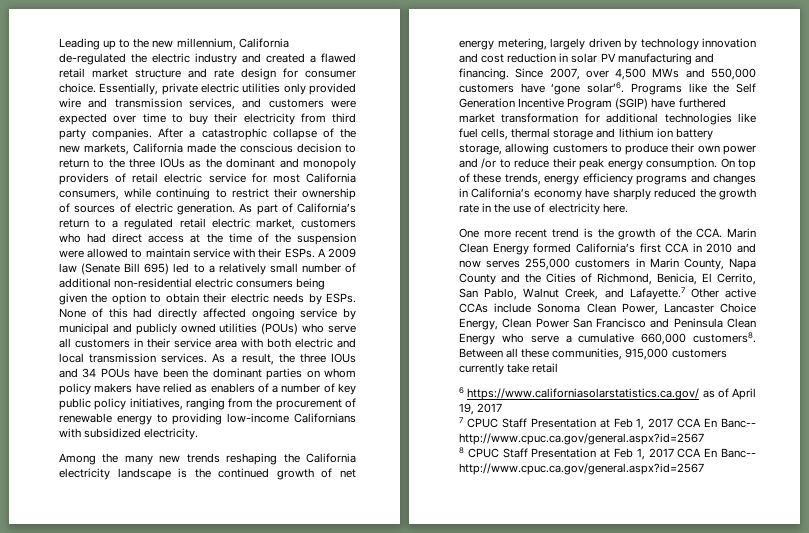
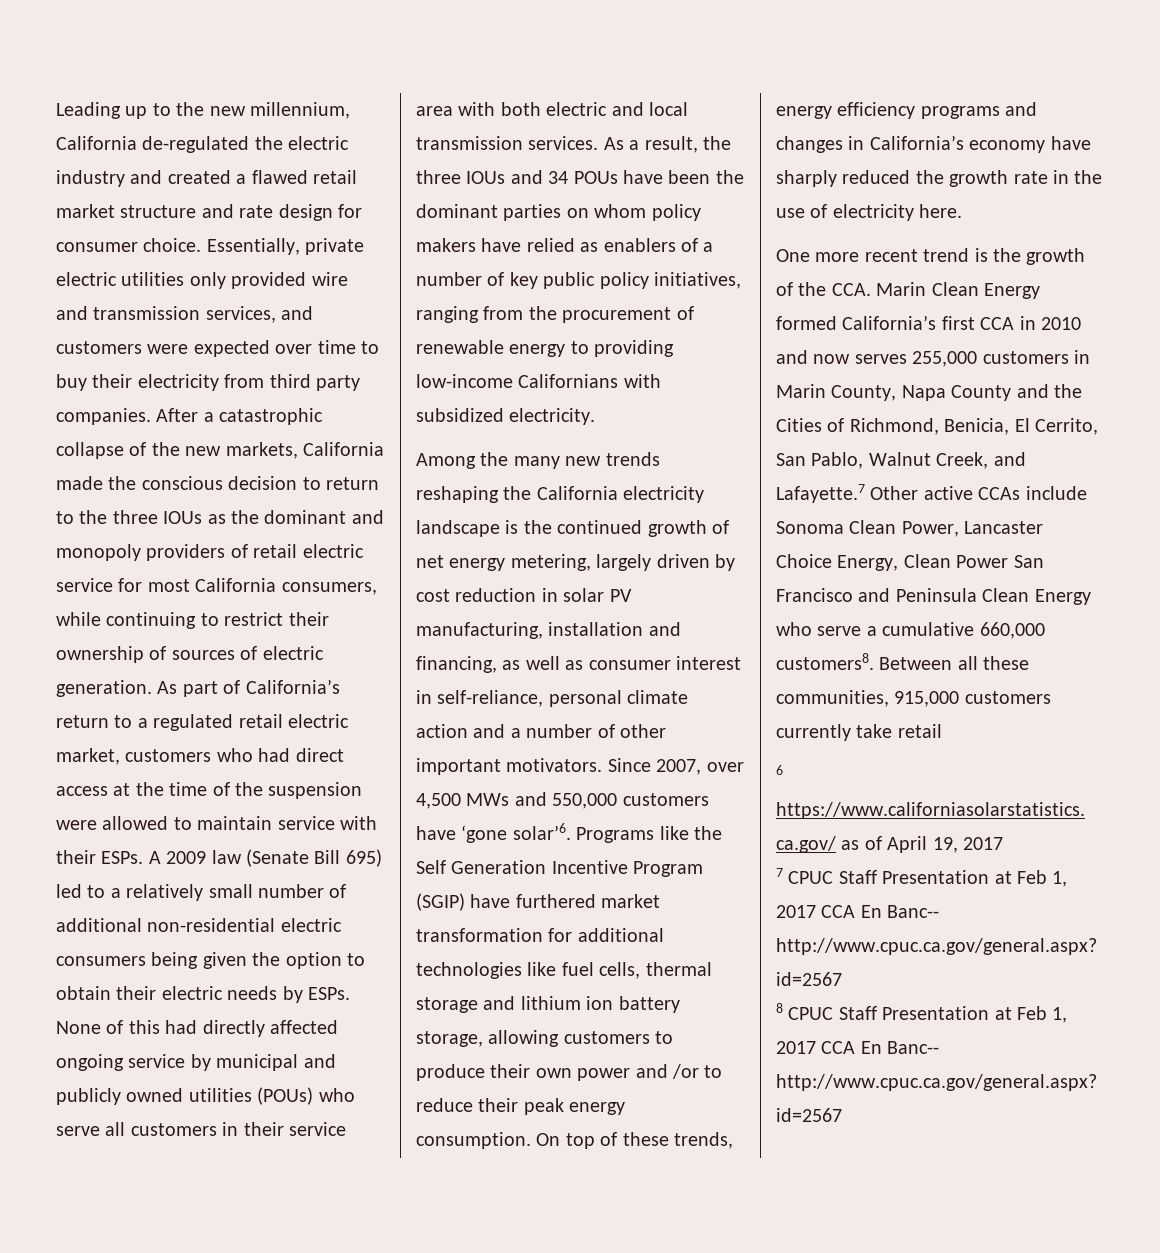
[640,38,756,50] [459,53,478,63] technology innovation and -> (735, 562) none
[617,53,714,65] [459,68,509,80] manufacturing and financing. -> [416,622,681,639] [416,656,741,673] [416,690,689,707] [416,724,666,738] [416,758,603,775] manufacturing, installation and financing, as well as consumer interest in self-reliance, personal climate action and a number of other important motivators.

